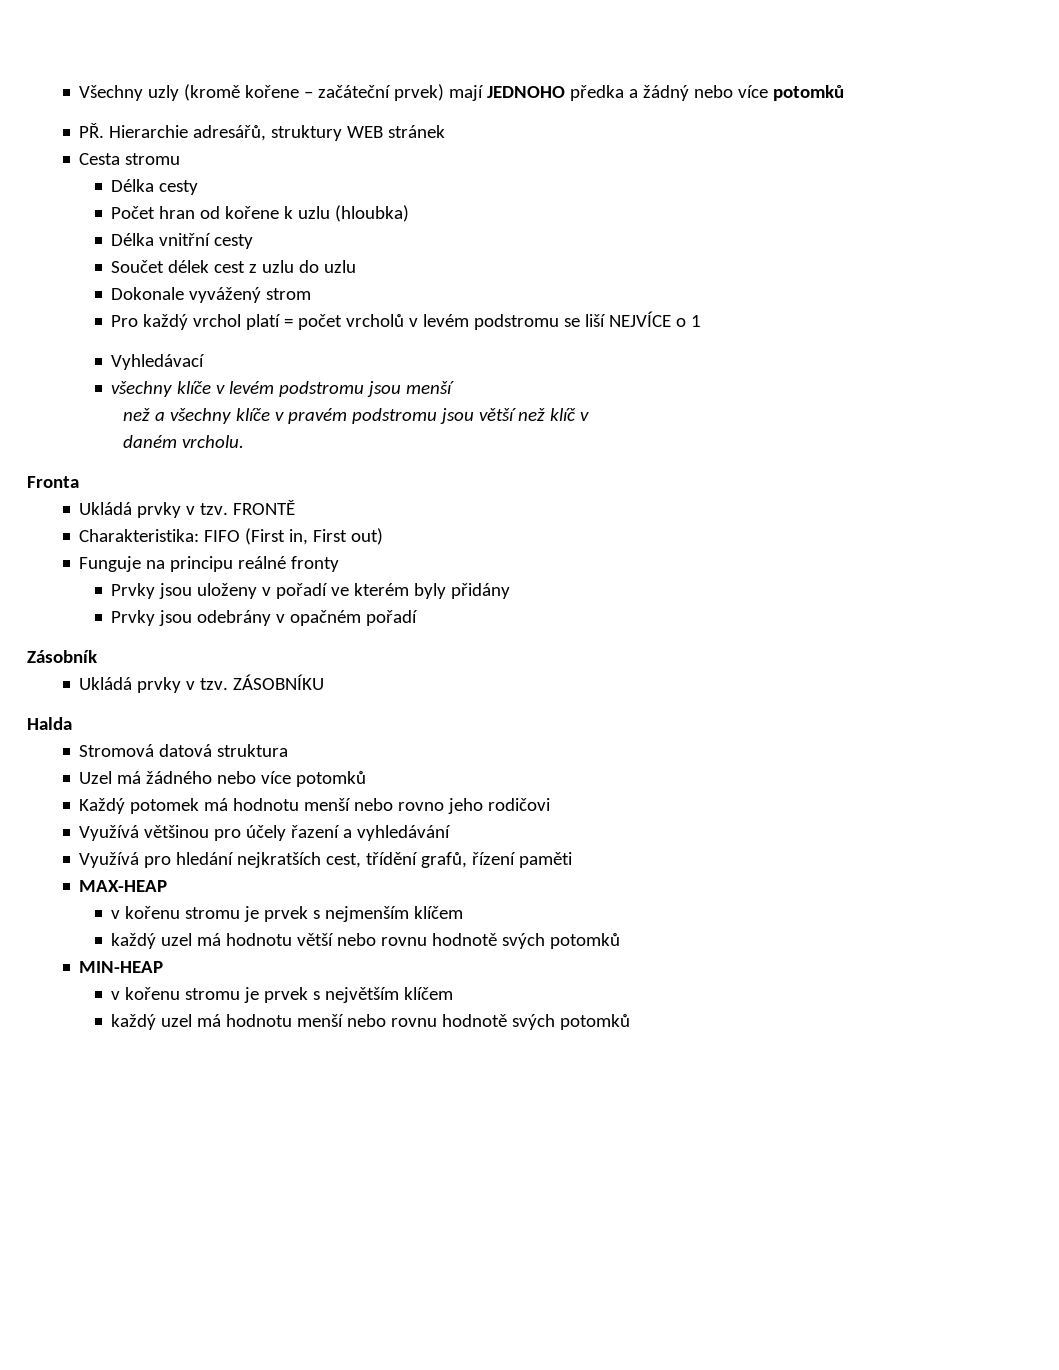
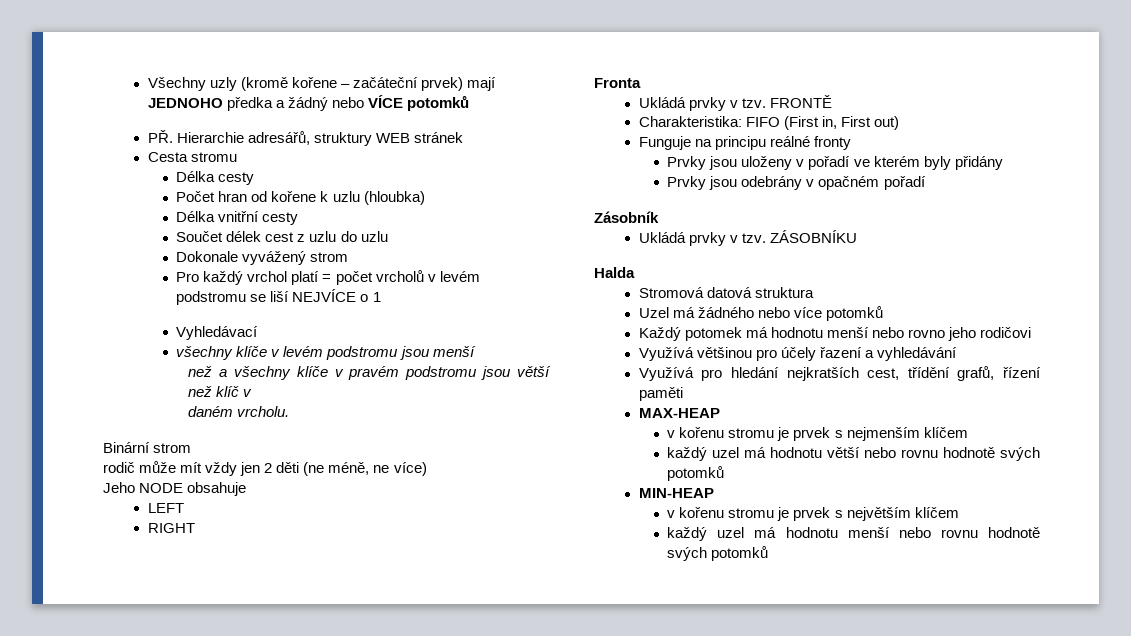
[738,85,769,98] více -> [368,95,404,108] VÍCE
(245, 441) none -> [103,442,192,453] [103,461,427,476] [103,482,247,496] [147,503,184,513] [147,523,195,533] // Binární strom // rodič může mít vždy jen 2 děti (ne méně, ne více) // Jeho NODE obsahuje // LEFT // RIGHT

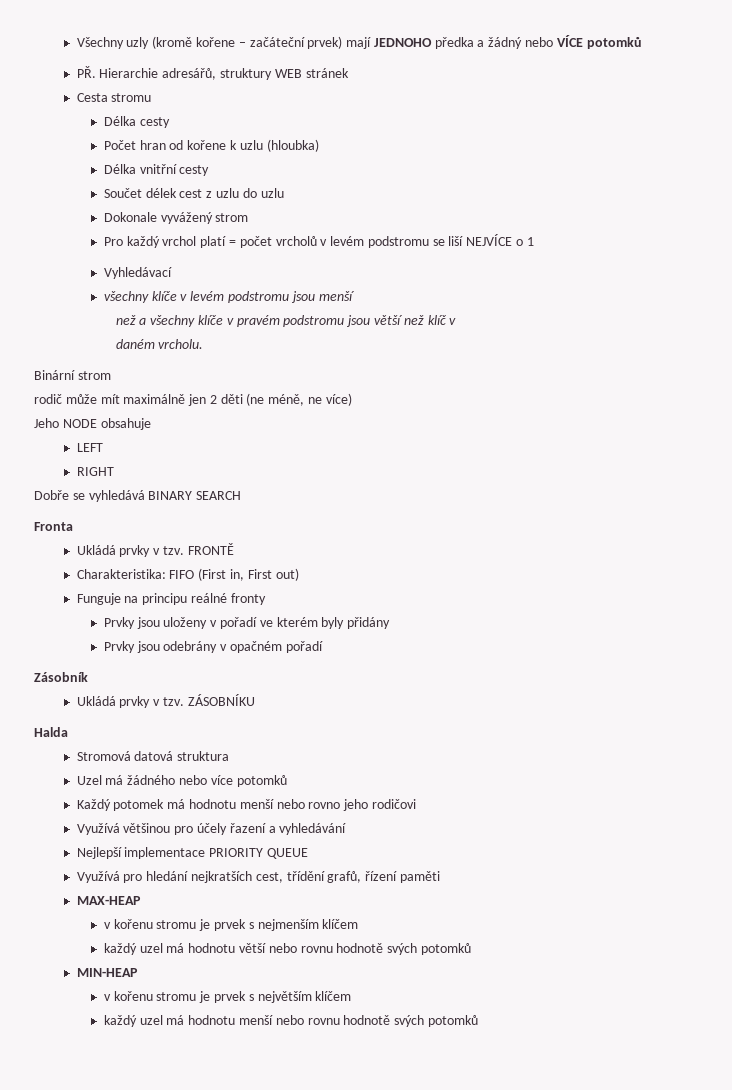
[205,462,238,476] vždy -> [123,394,186,404] maximálně
(195, 528) none -> [34,490,242,502] // Dobře se vyhledává BINARY SEARCH
(958, 354) none -> [76,847,308,859] // Nejlepší implementace PRIORITY QUEUE

